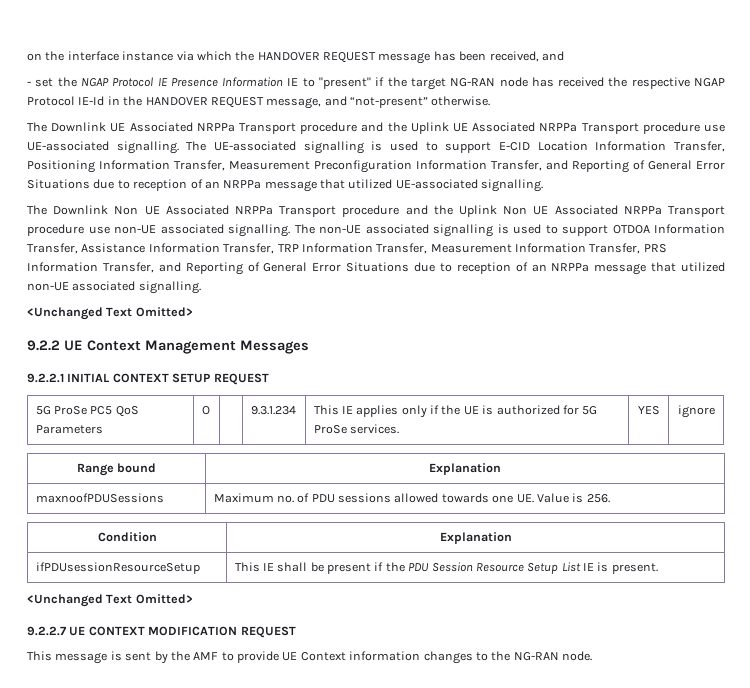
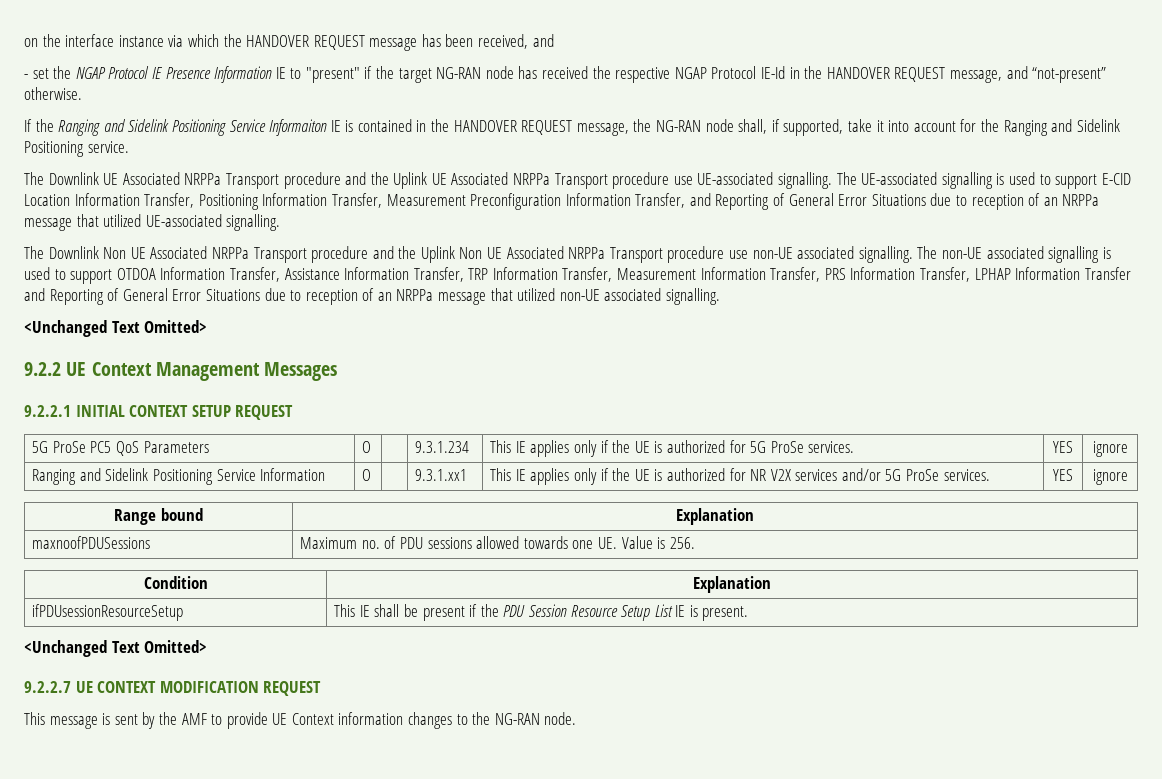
(491, 101) none -> [24,119,1120,136] [24,141,129,157] // If the Ranging and Sidelink Positioning Service Informaiton IE is contained in the HANDOVER REQUEST message, the NG-RAN node shall, if supported, take it into account for the Ranging and Sidelink Positioning service.
(154, 267) none -> [974,267,1131,280] LPHAP Information Transfer
(715, 411) none -> [32,468,326,485] [362,469,372,481] [415,469,468,481] [490,468,990,485] [1053,469,1073,481] [1092,469,1128,485] // Ranging and Sidelink Positioning Service Information | O | | 9.3.1.xx1 | This IE applies only if the UE is authorized for NR V2X services and/or 5G ProSe services. | YES | ignore

